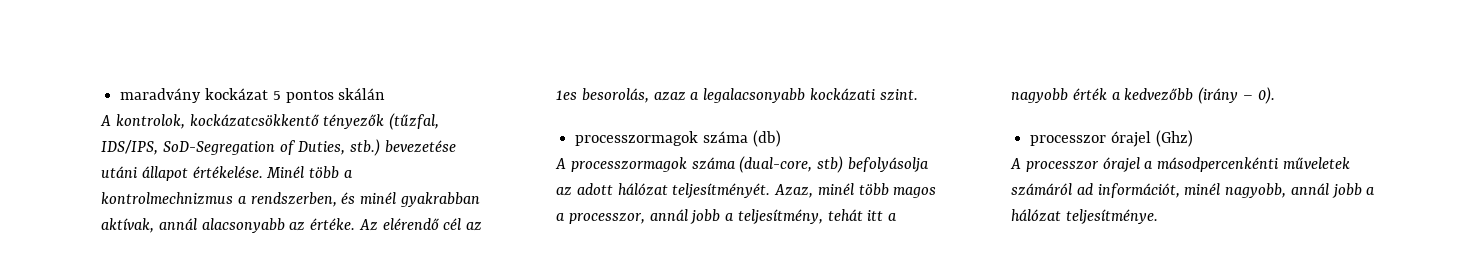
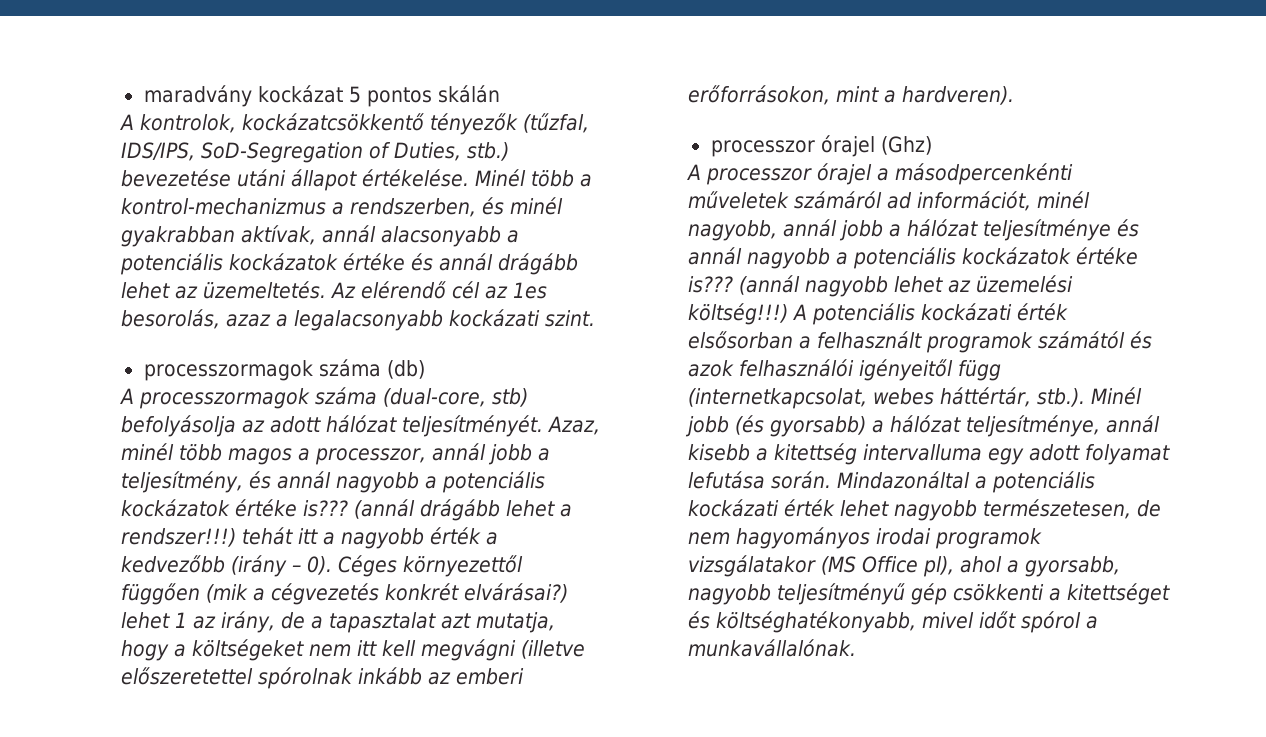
[101,192,234,205] kontrolmechnizmus -> [121,198,327,215] kontrol-mechanizmus
[289,218,356,231] az értéke. -> [507,230,520,243] [120,253,579,275] [121,281,327,299] a potenciális kockázatok értéke és annál drágább lehet az üzemeltetés.
(823, 216) none -> [249,471,546,493] [121,499,573,521] [121,528,237,547] és annál nagyobb a potenciális kockázatok értéke is??? (annál drágább lehet a rendszer!!!)
(1275, 95) none -> [338,555,524,577] [121,583,569,605] [121,611,556,633] [121,639,586,661] [121,667,525,689] [688,85,1015,105] Céges környezettől függően (mik a cégvezetés konkrét elvárásai?) lehet 1 az irány, de a tapasztalat azt mutatja, hogy a költségeket nem itt kell megvágni (illetve előszeretettel spórolnak inkább az emberi erőforrásokon, mint a hardveren).
[1065,209,1158,224] teljesítménye. -> [983,219,1140,241] [688,247,1139,269] [688,275,1074,297] [688,303,1069,325] [688,331,1153,353] [688,359,1002,381] [688,387,1143,409] [685,415,1161,437] [688,443,1171,465] [688,471,1096,493] [688,499,1162,521] [688,527,1043,549] [688,555,1121,577] [688,583,1171,605] [688,611,1099,633] [688,639,857,657] teljesítménye és annál nagyobb a potenciális kockázatok értéke is??? (annál nagyobb lehet az üzemelési költség!!!) A potenciális kockázati érték elsősorban a felhasznált programok számától és azok felhasználói igényeitől függ (internetkapcsolat, webes háttértár, stb.). Minél jobb (és gyorsabb) a hálózat teljesítménye, annál kisebb a kitettség intervalluma egy adott folyamat lefutása során. Mindazonáltal a potenciális kockázati érték lehet nagyobb természetesen, de nem hagyományos irodai programok vizsgálatakor (MS Office pl), ahol a gyorsabb, nagyobb teljesítményű gép csökkenti a kitettséget és költséghatékonyabb, mivel időt spórol a munkavállalónak.

